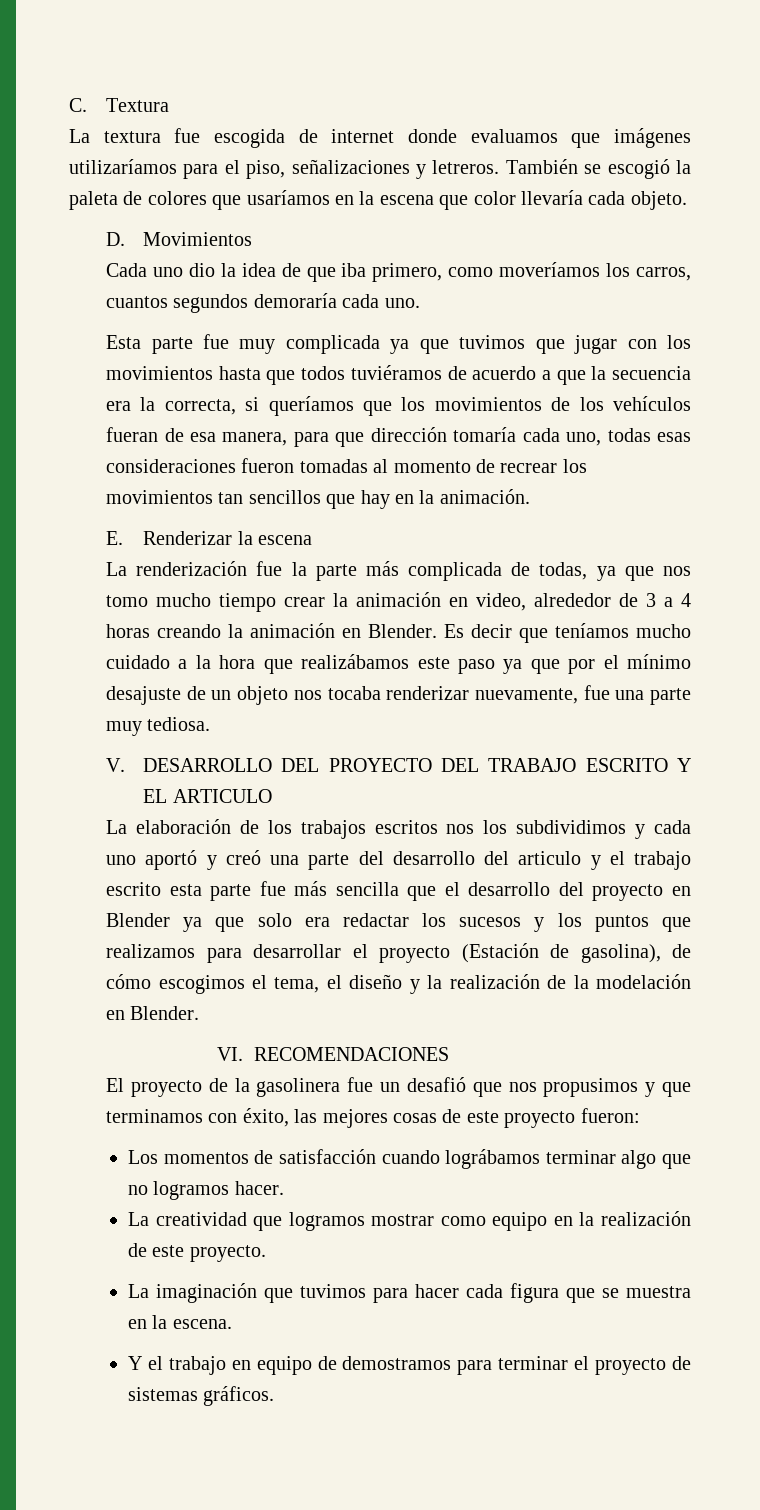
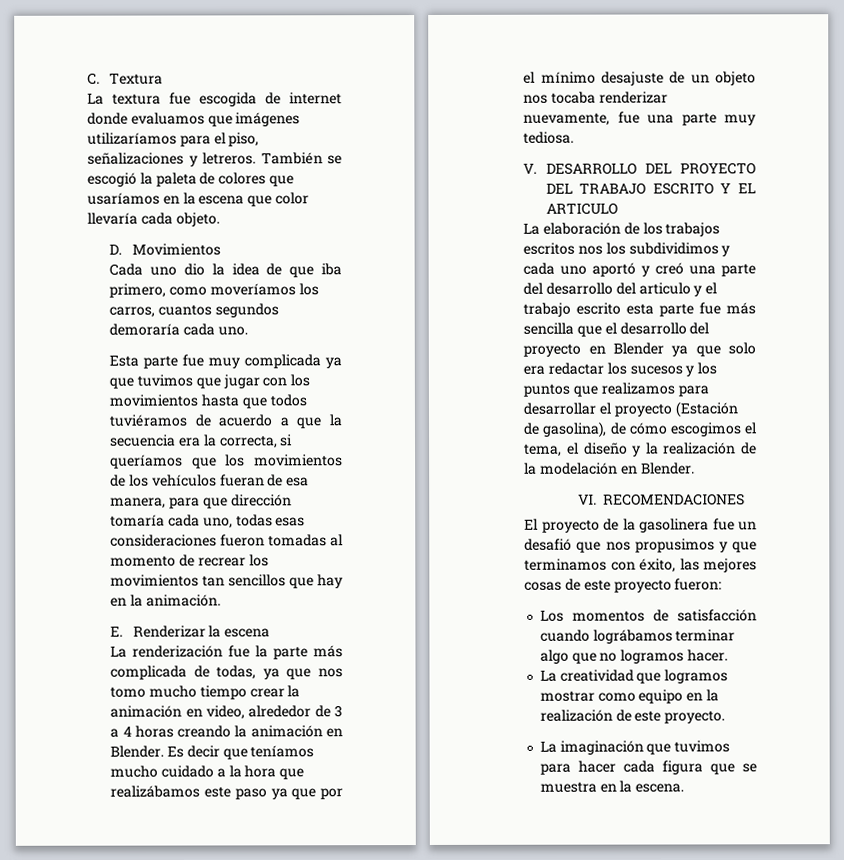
[128,1356,691,1375] [128,1386,275,1406] // Y el trabajo en equipo de demostramos para terminar el proyecto de sistemas gráficos. -> (685, 788) none

